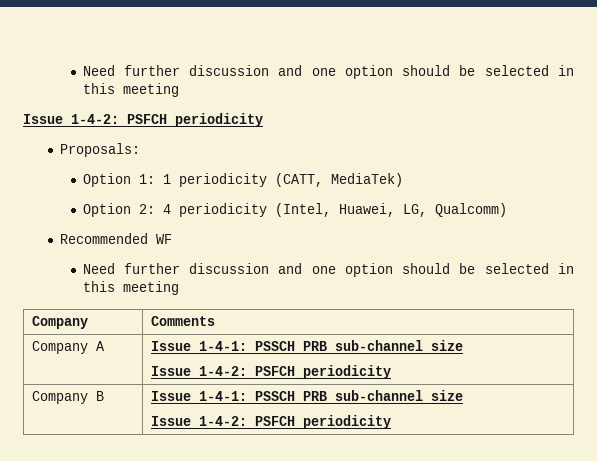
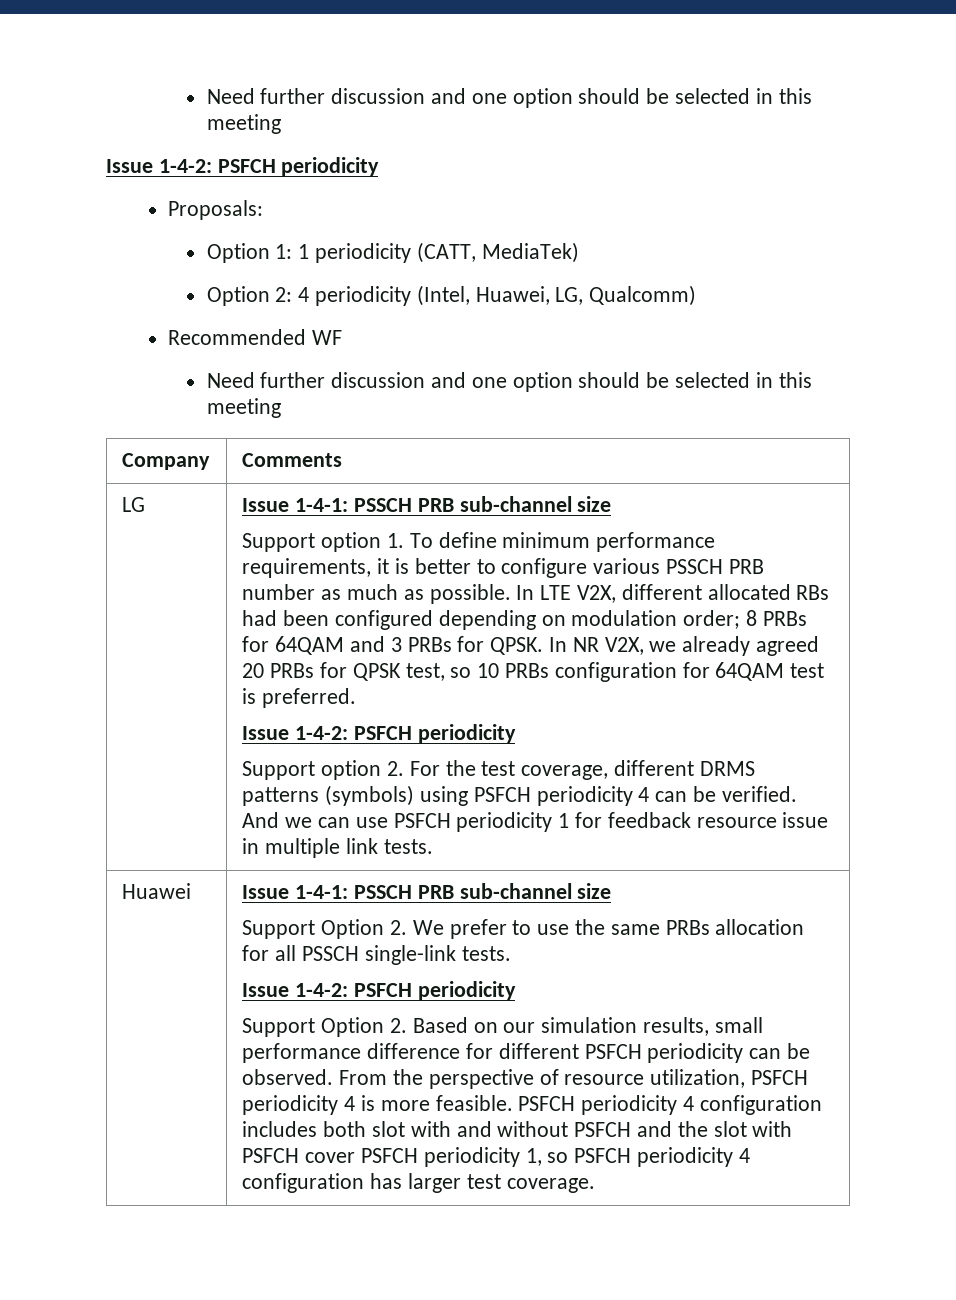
[32,341,106,354] [151,340,464,351] [151,365,392,379] [32,391,105,404] [151,390,464,401] [151,415,392,429] Company A | Issue 1-4-1: PSSCH PRB sub-channel size // Issue 1-4-2: PSFCH periodicity // Company B | Issue 1-4-1: PSSCH PRB sub-channel size // Issue 1-4-2: PSFCH periodicity -> [122,497,146,512] [242,496,612,512] [242,532,716,552] [242,558,764,578] [242,584,830,604] [242,610,807,630] [242,636,819,656] [242,662,825,682] [242,688,357,708] [242,724,516,743] [242,760,755,780] [242,785,797,806] [242,812,829,832] [242,838,433,858] [122,883,192,899] [242,883,612,899] [242,919,805,939] [242,945,511,965] [242,981,516,1000] [242,1017,763,1037] [242,1043,810,1063] [242,1069,808,1089] [242,1095,822,1115] [242,1121,793,1137] [242,1147,750,1167] [242,1173,595,1193] LG | Issue 1-4-1: PSSCH PRB sub-channel size // Support option 1. To define minimum performance requirements, it is better to configure various PSSCH PRB number as much as possible. In LTE V2X, different allocated RBs had been configured depending on modulation order; 8 PRBs for 64QAM and 3 PRBs for QPSK. In NR V2X, we already agreed 20 PRBs for QPSK test, so 10 PRBs configuration for 64QAM test is preferred. // Issue 1-4-2: PSFCH periodicity // Support option 2. For the test coverage, different DRMS patterns (symbols) using PSFCH periodicity 4 can be verified. And we can use PSFCH periodicity 1 for feedback resource issue in multiple link tests. // Huawei | Issue 1-4-1: PSSCH PRB sub-channel size // Support Option 2. We prefer to use the same PRBs allocation for all PSSCH single-link tests. // Issue 1-4-2: PSFCH periodicity // Support Option 2. Based on our simulation results, small performance difference for different PSFCH periodicity can be observed. From the perspective of resource utilization, PSFCH periodicity 4 is more feasible. PSFCH periodicity 4 configuration includes both slot with and without PSFCH and the slot with PSFCH cover PSFCH periodicity 1, so PSFCH periodicity 4 configuration has larger test coverage.

